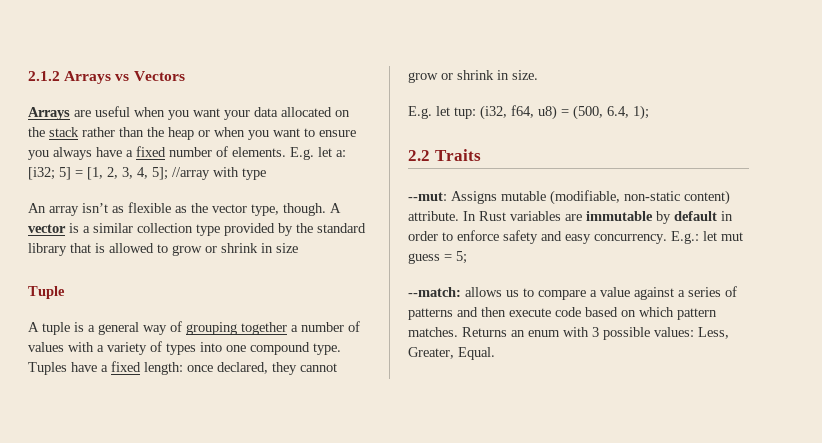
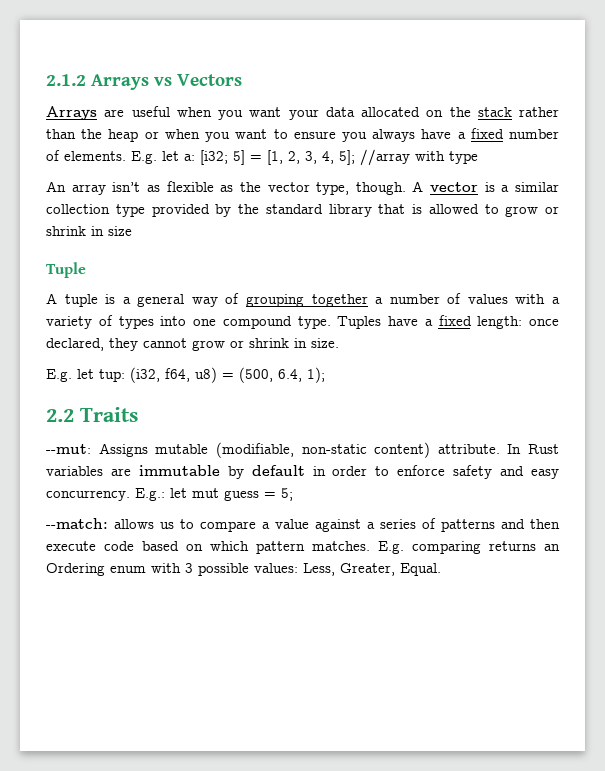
[462,327,525,337] Returns an -> [378,541,560,554] [46,563,105,576] E.g. comparing returns an Ordering

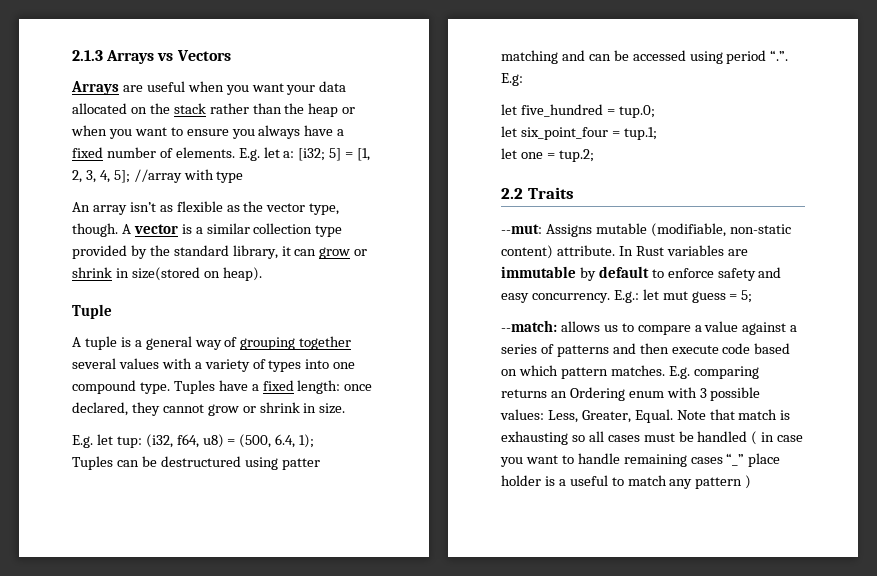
[46,74,86,86] 2.1.2 -> [72,50,103,61] 2.1.3
[328,204,559,217] [46,226,132,236] library that is allowed to grow or shrink in size -> [232,245,368,259] [72,267,262,281] library, it can grow or shrink in size(stored on heap).
[375,293,462,304] a number of -> [72,358,116,369] several
(325, 375) none -> [72,456,320,470] [501,50,789,64] [501,73,523,86] [501,104,655,118] [501,126,657,140] [501,148,594,162] // Tuples can be destructured using patter matching and can be accessed using period “.”. E.g: // let five_hundred = tup.0; // let six_point_four = tup.1; // let one = tup.2;
[312,466,368,476] in order -> (649, 272) none
(441, 569) none -> [676,409,791,420] [501,431,804,445] [500,453,781,467] [501,475,752,489] Note that match is exhausting so all cases must be handled ( in case you want to handle remaining cases “_” place holder is a useful to match any pattern )

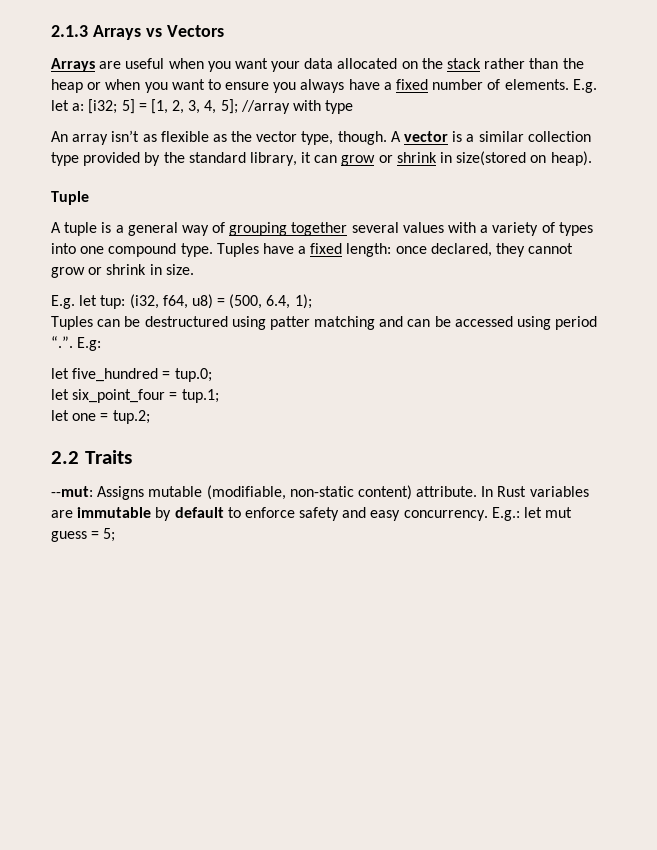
[501,320,798,335] [501,343,791,357] [501,365,759,379] [501,387,761,401] [500,409,791,423] [501,431,804,445] [500,453,781,467] [501,475,752,489] // --match: allows us to compare a value against a series of patterns and then execute code based on which pattern matches. E.g. comparing returns an Ordering enum with 3 possible values: Less, Greater, Equal. Note that match is exhausting so all cases must be handled ( in case you want to handle remaining cases “_” place holder is a useful to match any pattern ) -> (116, 535) none

